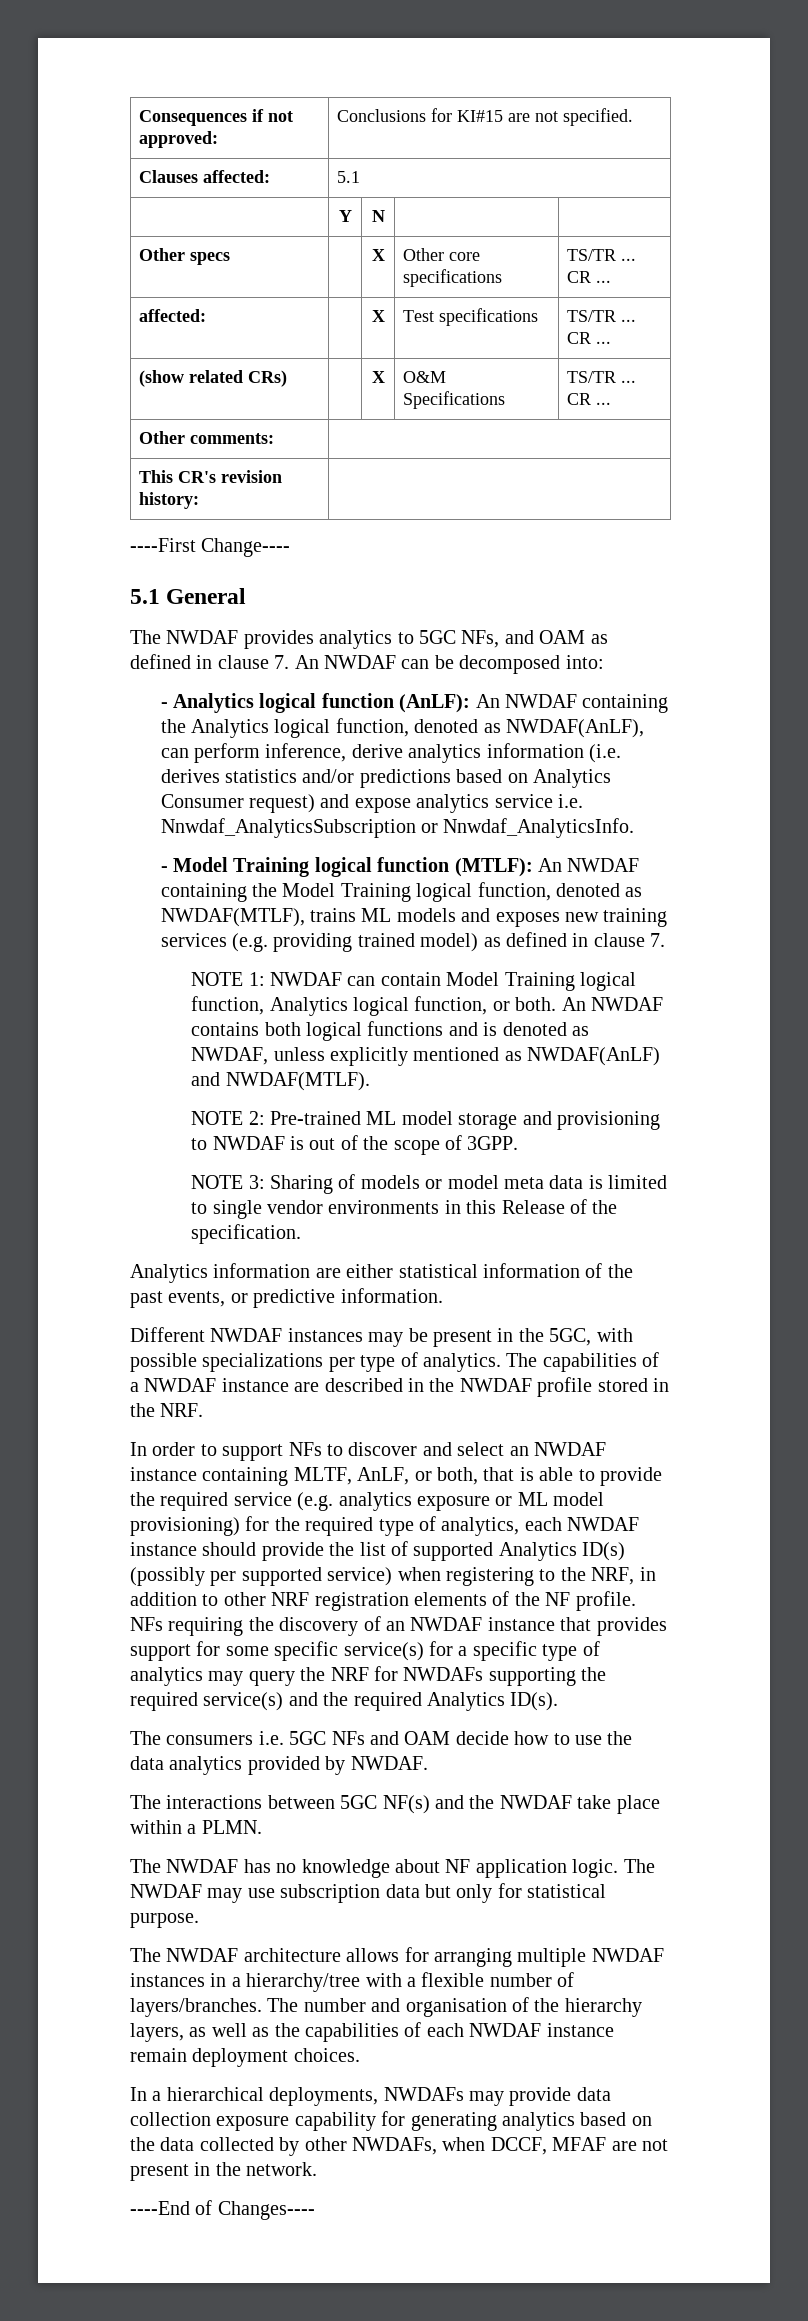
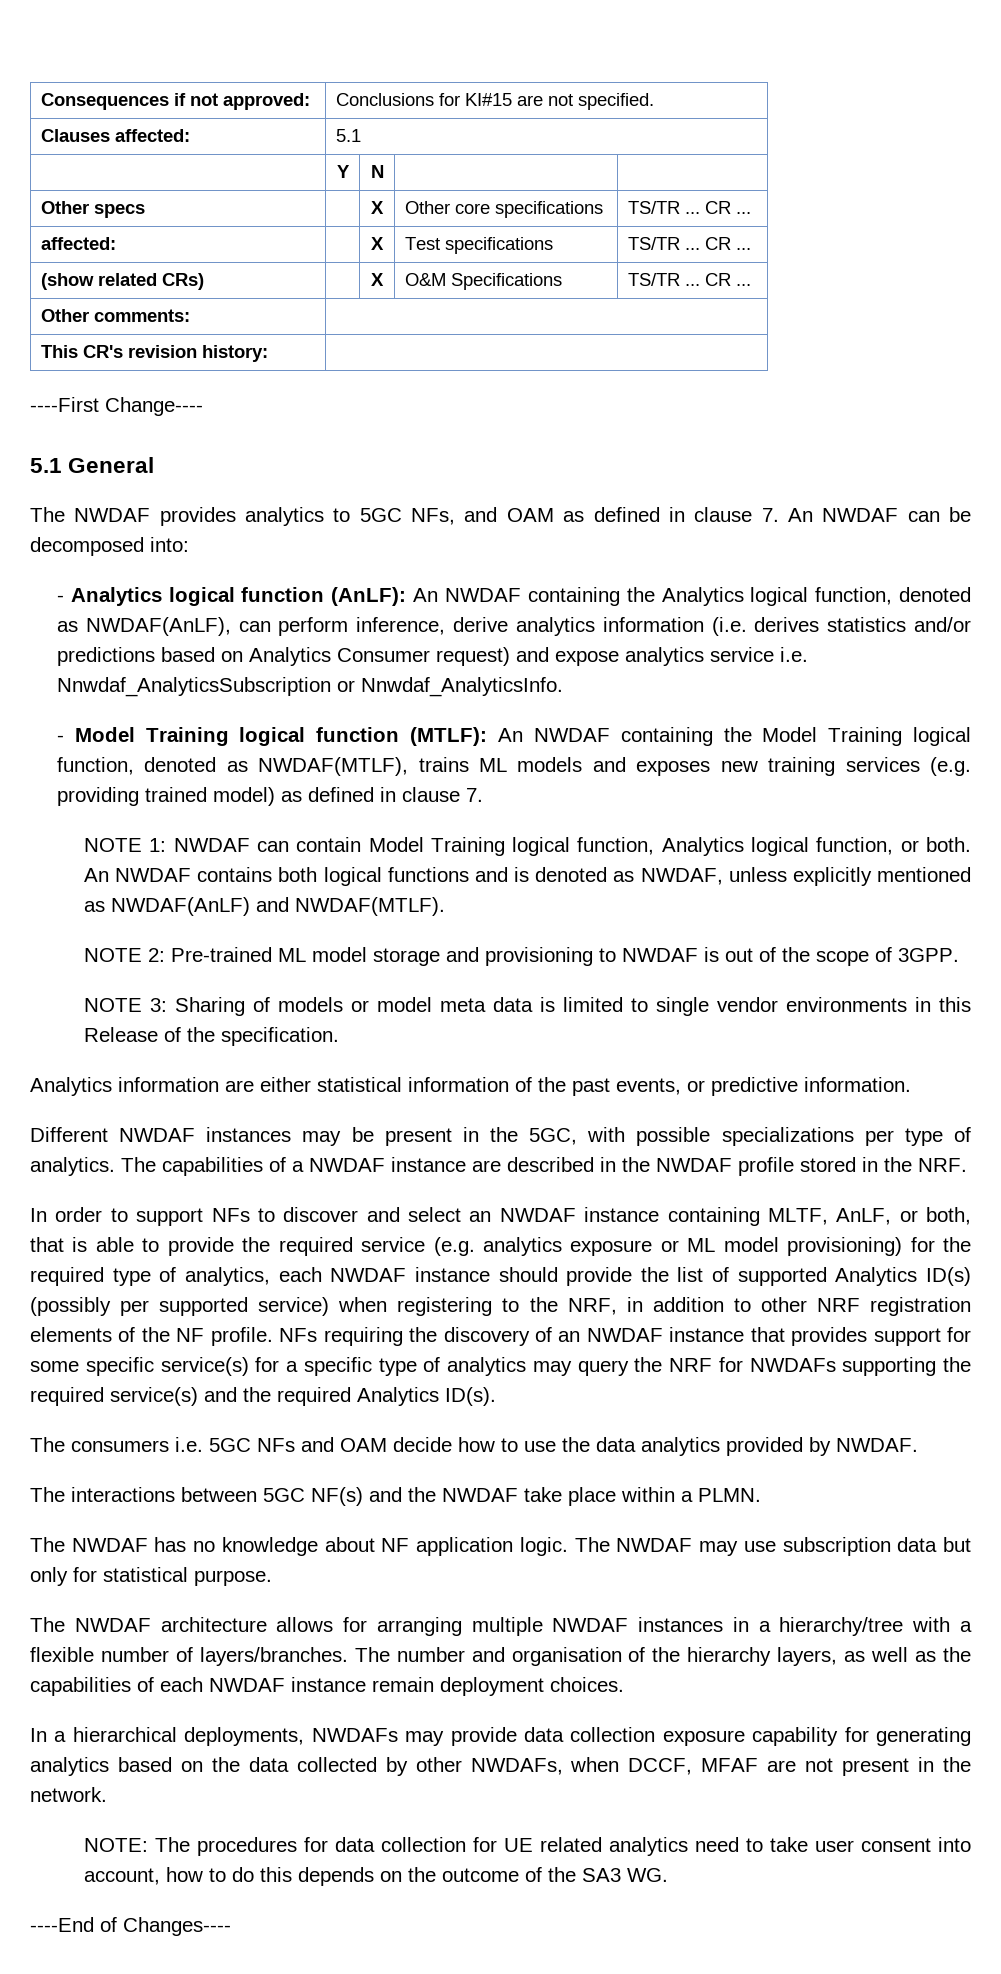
(318, 2169) none -> [83,1837,972,1856] [83,1867,668,1886] // NOTE: The procedures for data collection for UE related analytics need to take user consent into account, how to do this depends on the outcome of the SA3 WG.

